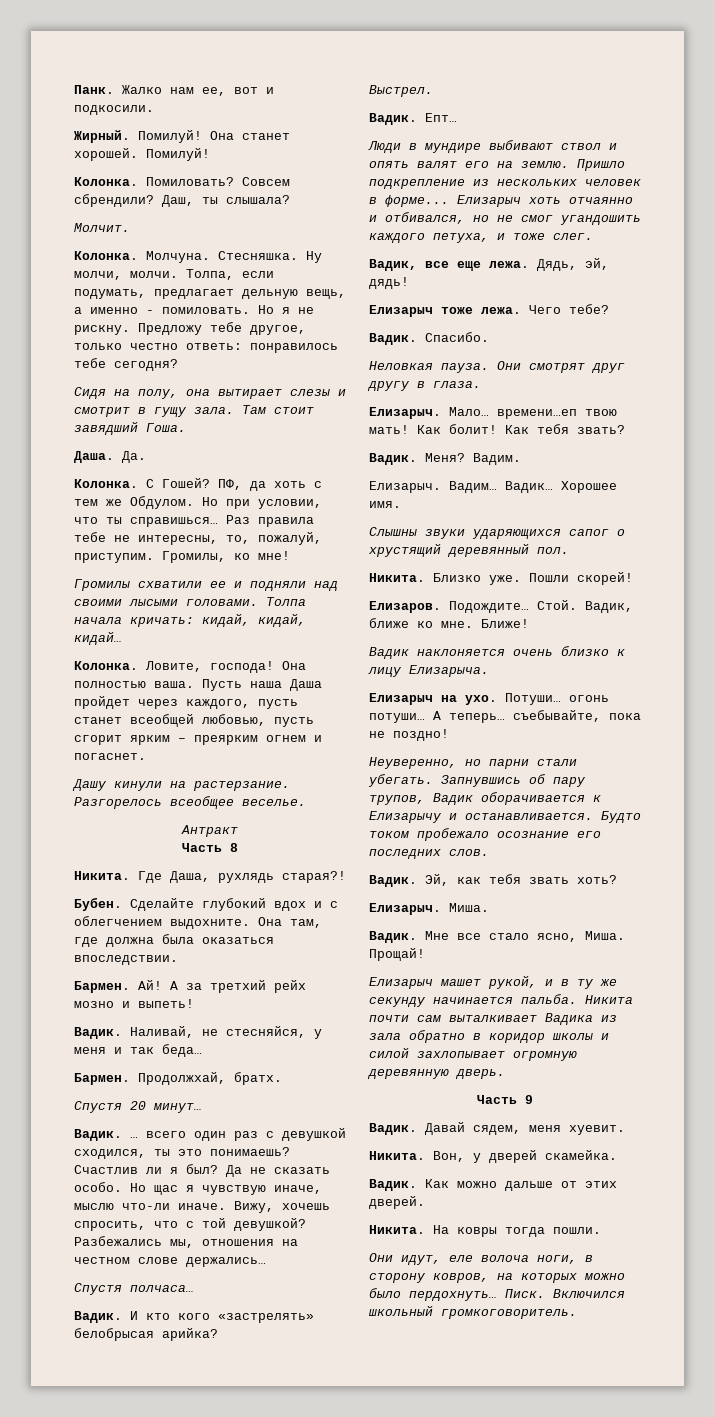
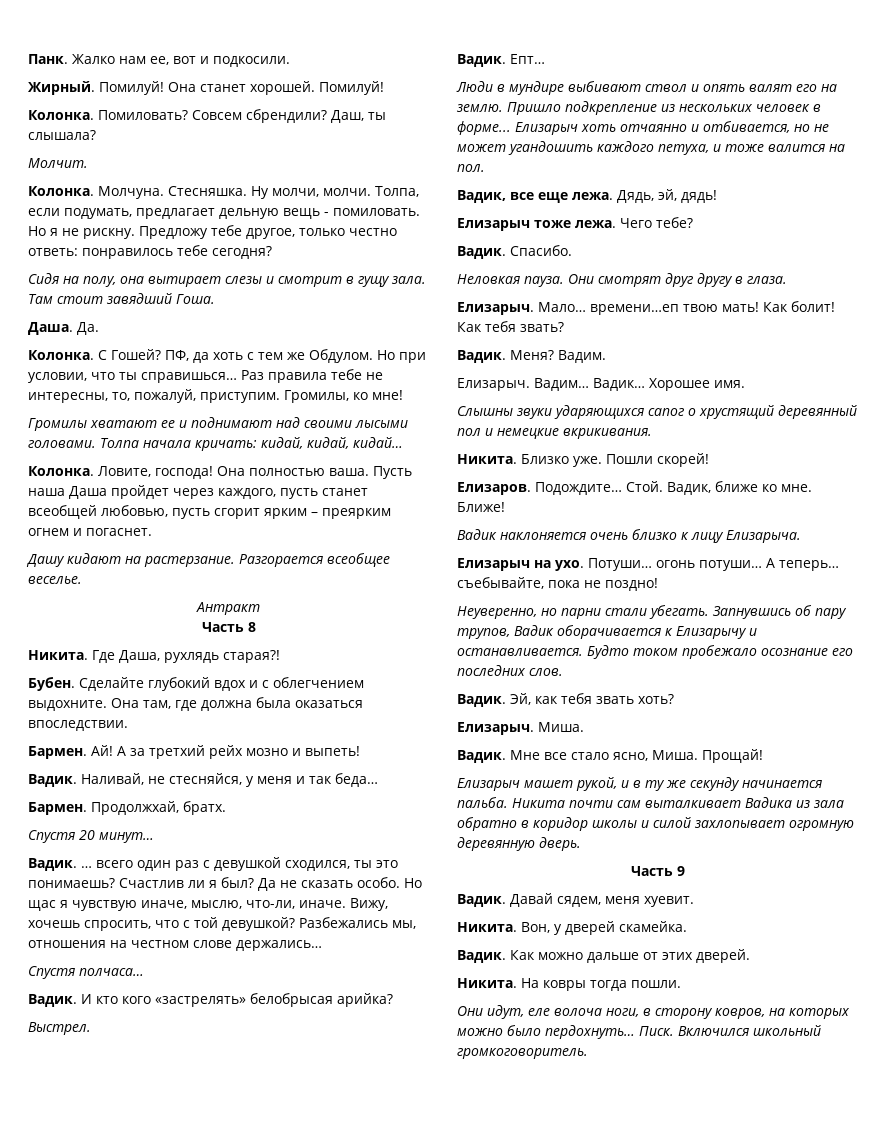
[306,289,346,299] [74,307,138,314] вещь, а именно -> [283,208,320,219] вещь
[138,581,202,588] схватили -> [90,420,157,428] хватают
[250,581,306,591] подняли -> [191,417,272,428] поднимают
[114,781,162,791] кинули -> [67,553,121,564] кидают
[74,797,162,809] Разгорелось -> [239,554,323,567] Разгорается
[74,1203,170,1210] мыслю что-ли -> [191,900,295,909] мыслю, что-ли,
[385,212,465,224] отбивался, -> [703,121,790,133] отбивается,
[521,215,553,222] смог -> [457,144,506,152] может
[553,233,593,240] слег. -> [768,144,845,152] [457,164,485,172] валится на пол.
[537,547,569,554] пол. -> [457,428,652,439] пол и немецкие вкрикивания.

